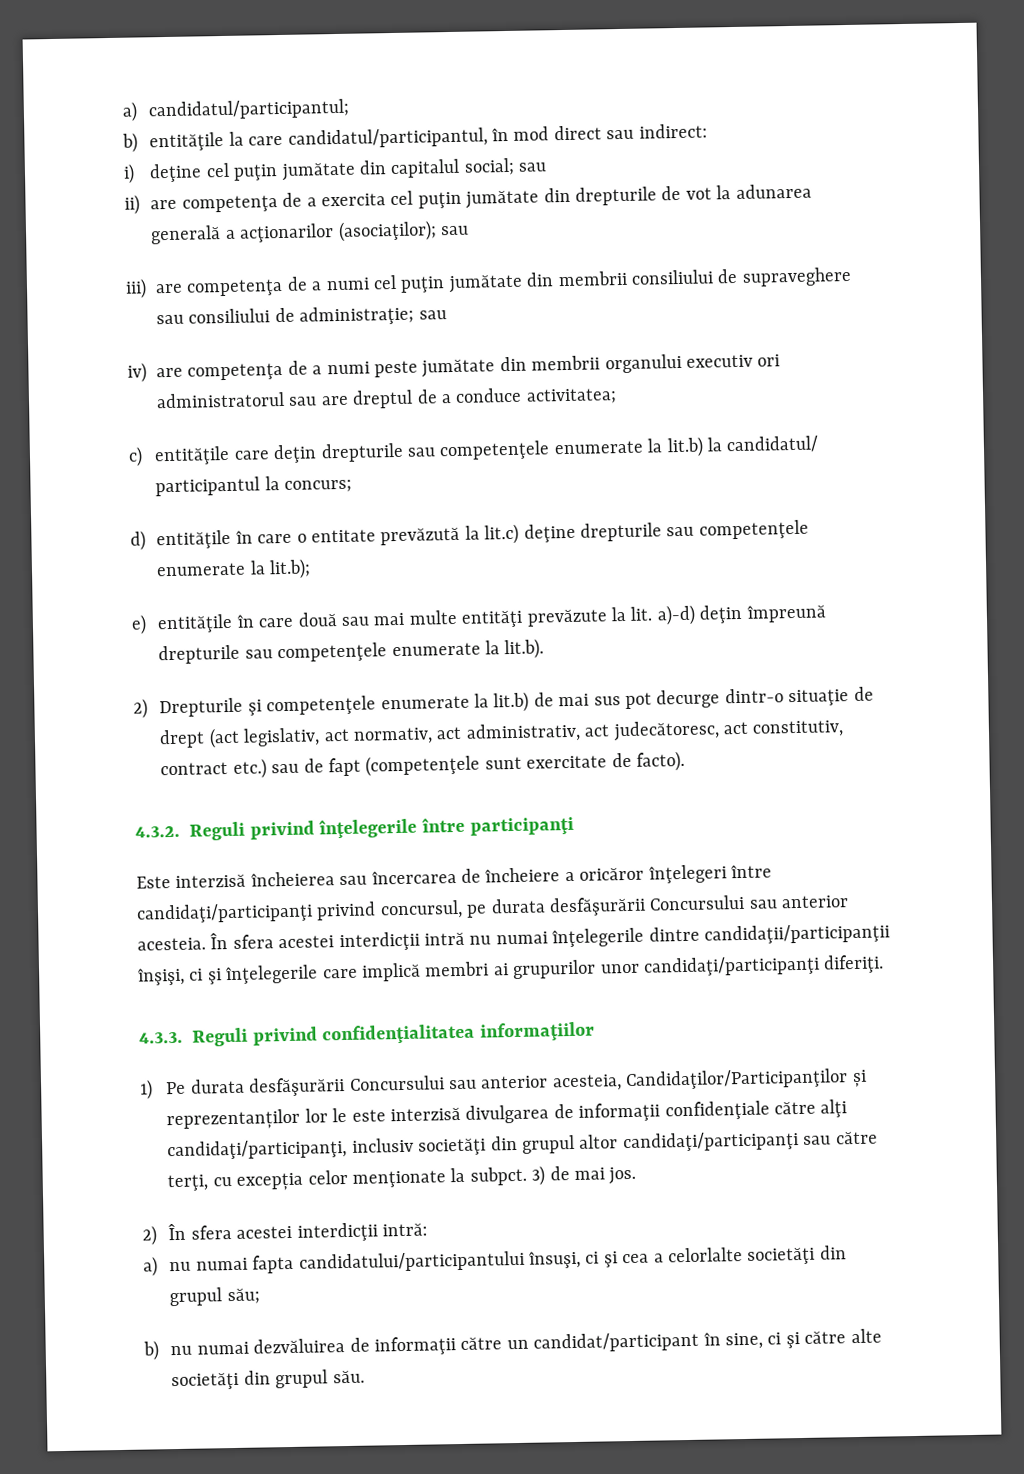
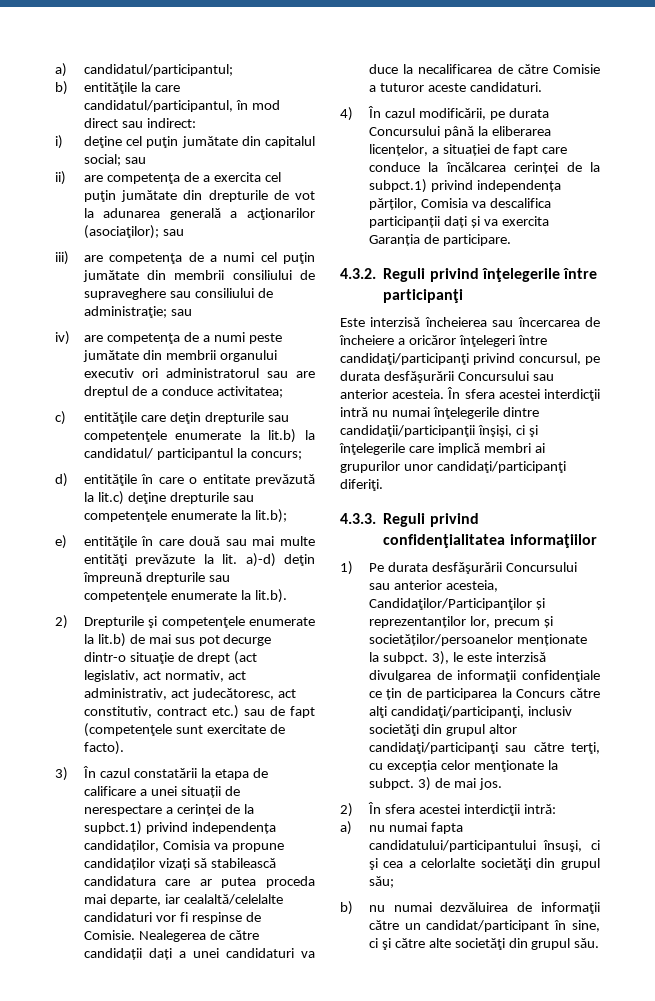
(685, 761) none -> [55,766,268,781] [83,786,240,798] [83,804,254,816] [83,821,276,835] [83,840,284,852] [83,858,276,870] [83,876,315,888] [83,894,283,906] [83,912,261,924] [83,930,259,942] [83,948,315,960] [368,64,600,74] [368,82,542,92] [340,106,549,121] [368,126,551,138] [368,144,567,156] [368,162,600,174] [368,179,561,193] [368,198,551,210] [368,216,549,228] [368,234,511,246] // 3) În cazul constatării la etapa de calificare a unei situații de nerespectare a cerinței de la supbct.1) privind independența candidaților, Comisia va propune candidaților vizați să stabilească candidatura care ar putea proceda mai departe, iar cealaltă/celelalte candidaturi vor fi respinse de Comisie. Nealegerea de către candidații dați a unei candidaturi va duce la necalificarea de către Comisie a tuturor aceste candidaturi. // 4) În cazul modificării, pe durata Concursului până la eliberarea licențelor, a situației de fapt care conduce la încălcarea cerinței de la subpct.1) privind independența părților, Comisia va descalifica participanții dați și va exercita Garanția de participare.
[304,1108,328,1123] lor -> [469,616,553,628] [368,634,587,646] [368,651,449,665] lor, precum și societăților/persoanelor menționate la subpct. 3),
(770, 1110) none -> [368,688,566,700] ce țin de participarea la Concurs

